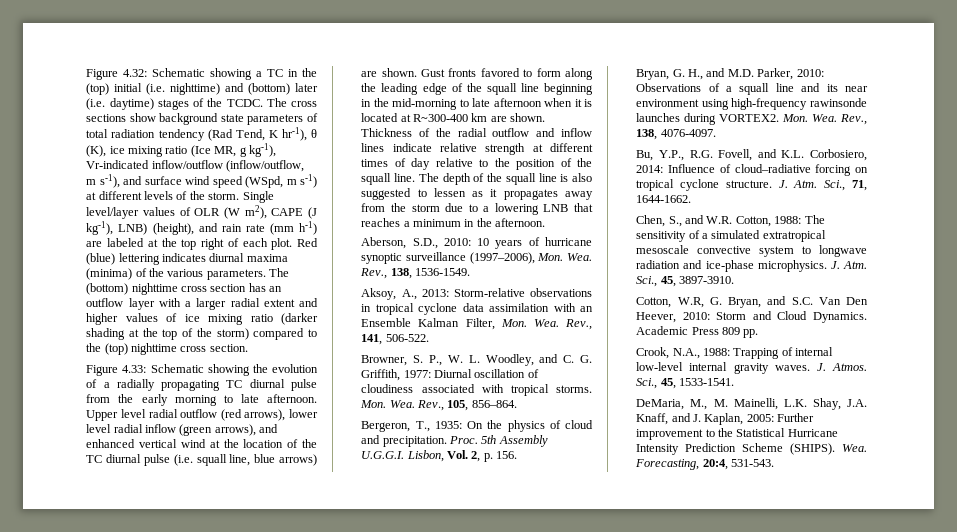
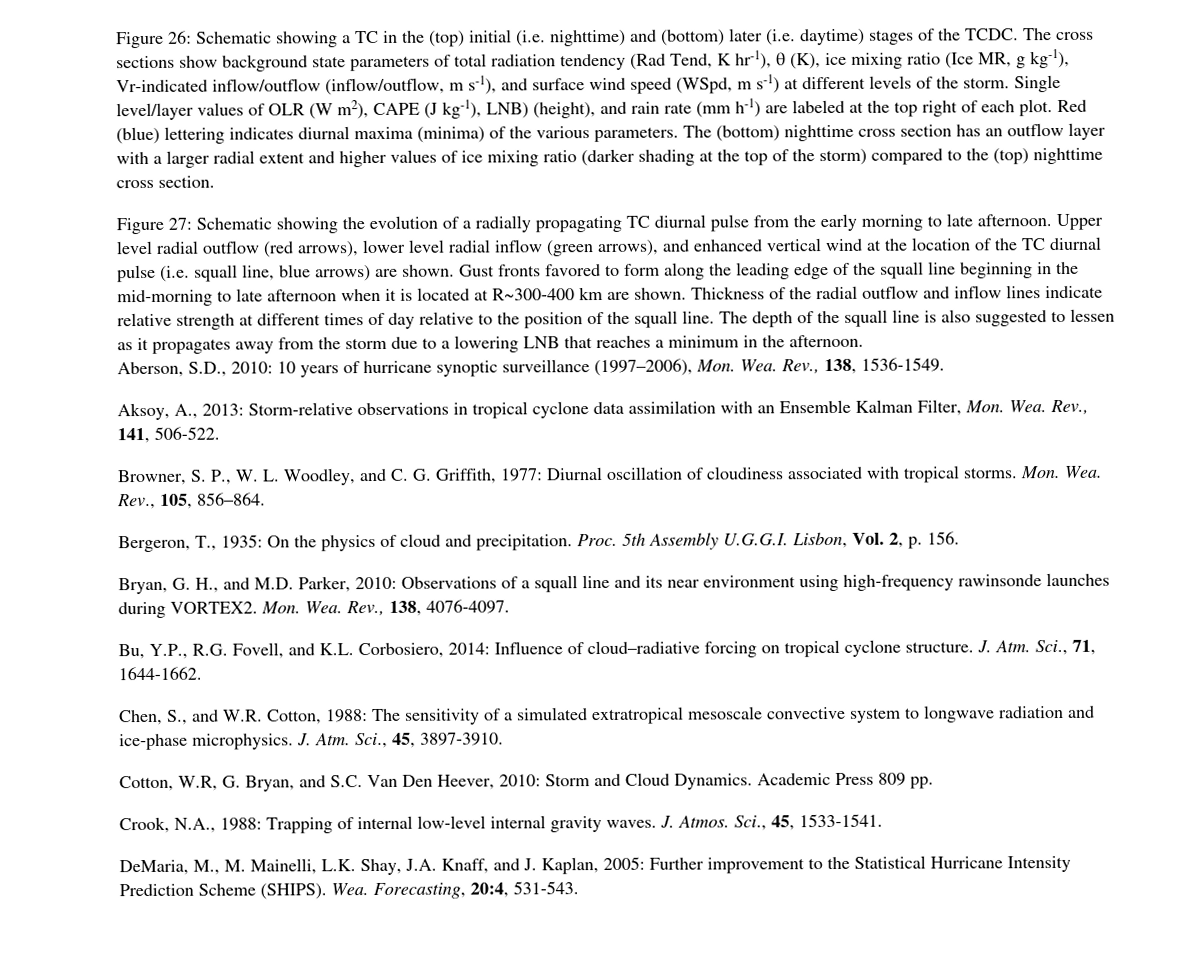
[86,69,148,80] Figure 4.32: -> [115,30,192,49] Figure 26:
[122,365,147,373] 4.33: -> [167,217,192,230] 27:

